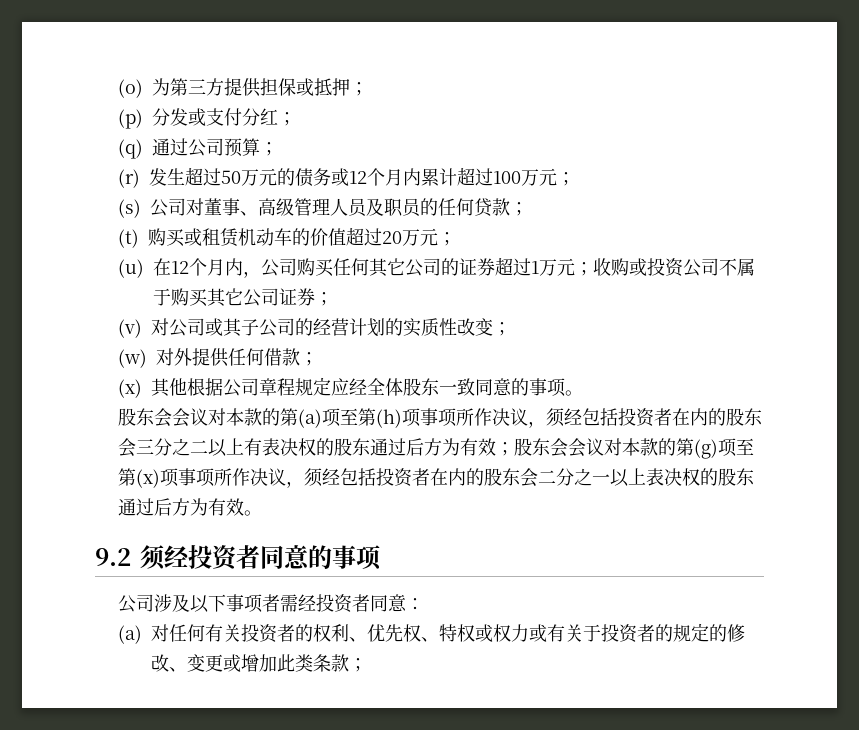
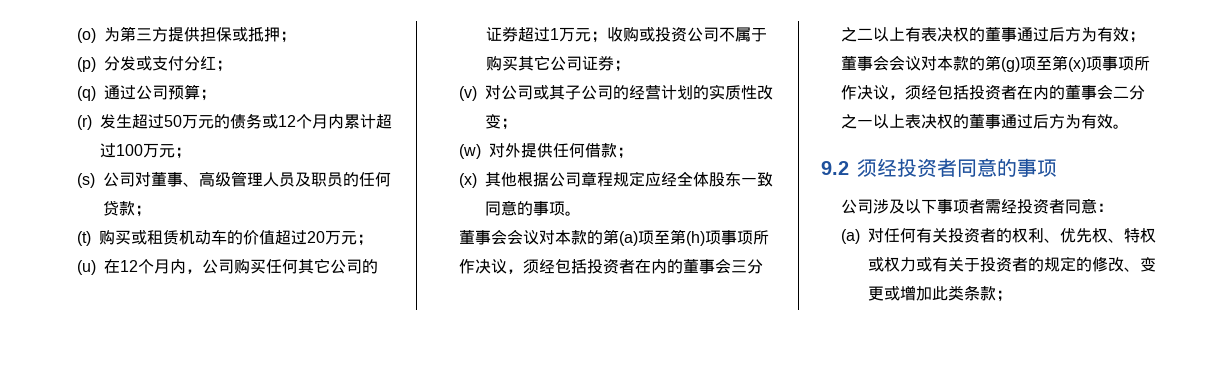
[117,408,154,426] 股东 -> [459,230,492,245] 董事
[725,408,762,426] 股东 -> [683,259,716,274] 董事
[333,438,370,456] 股东 -> [985,27,1018,42] 董事
[513,438,550,456] 股东 -> [841,56,874,71] 董事
[483,468,520,486] 股东 -> [1065,85,1098,100] 董事
[717,468,754,486] 股东 -> [969,114,1002,129] 董事

